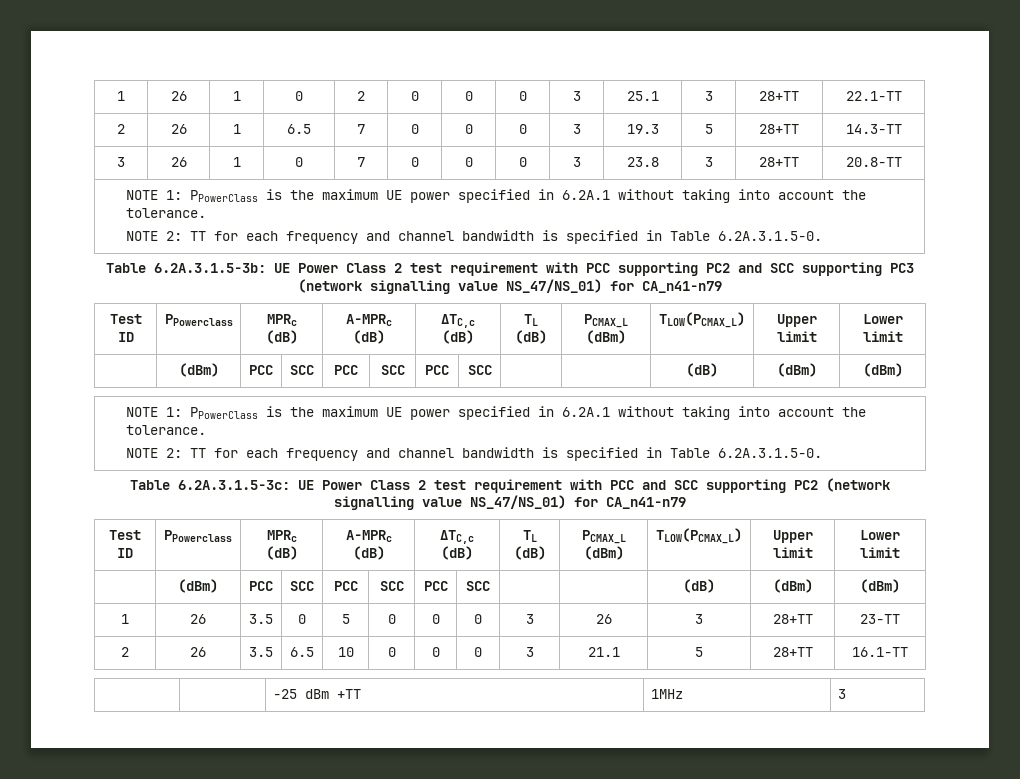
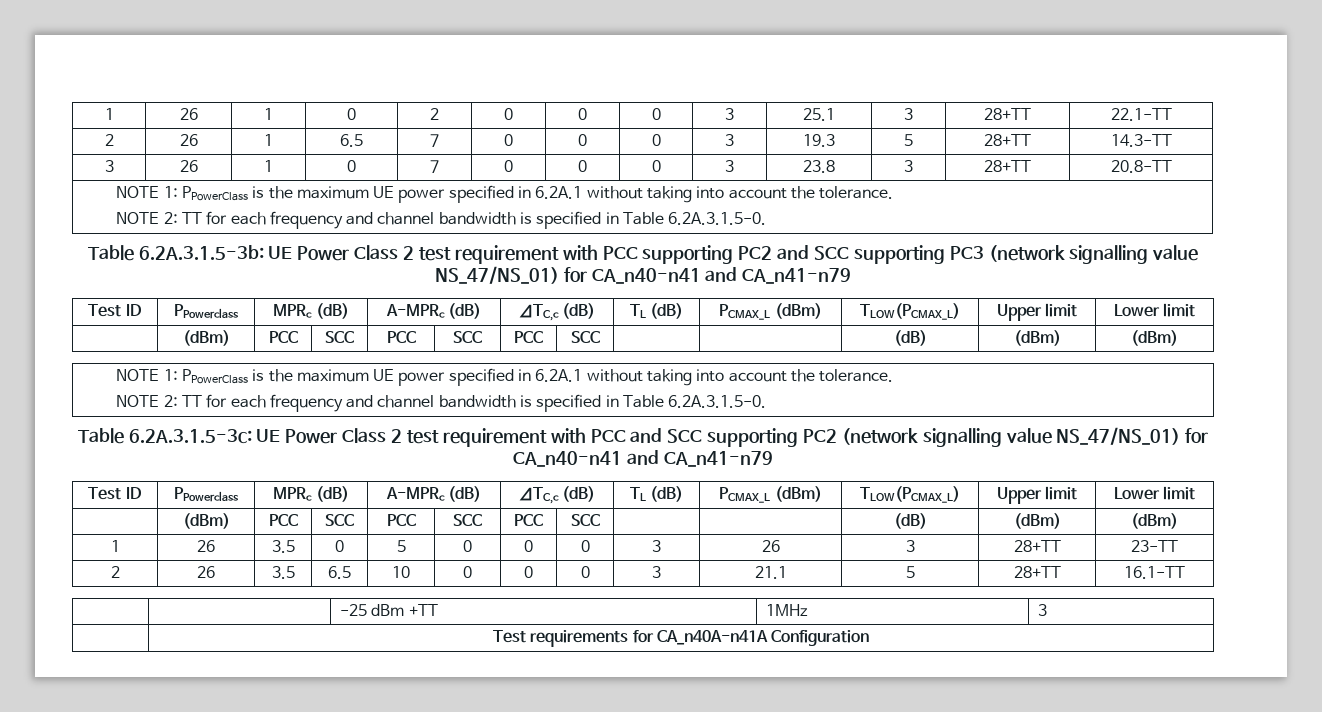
(634, 286) none -> [591,267,738,284] CA_n40-n41 and
(598, 502) none -> [513,450,660,467] CA_n40-n41 and
(846, 694) none -> [492,630,870,647] // | Test requirements for CA_n40A-n41A Configuration

